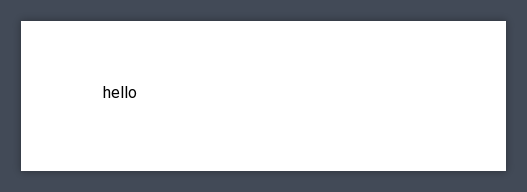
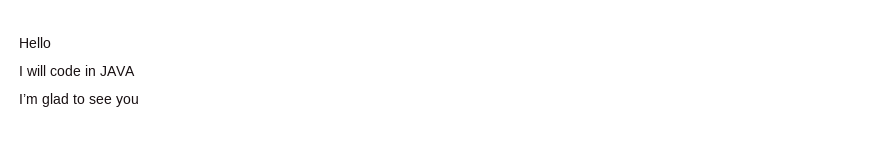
[103,86,137,98] hello -> [19,37,51,48] [19,65,135,76] [19,93,139,107] Hello // I will code in JAVA // I’m glad to see you

